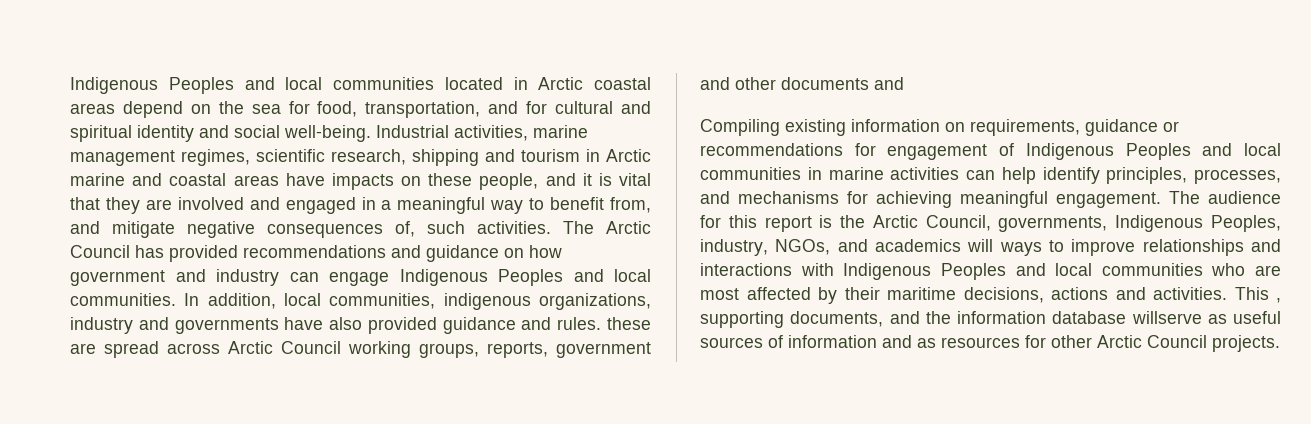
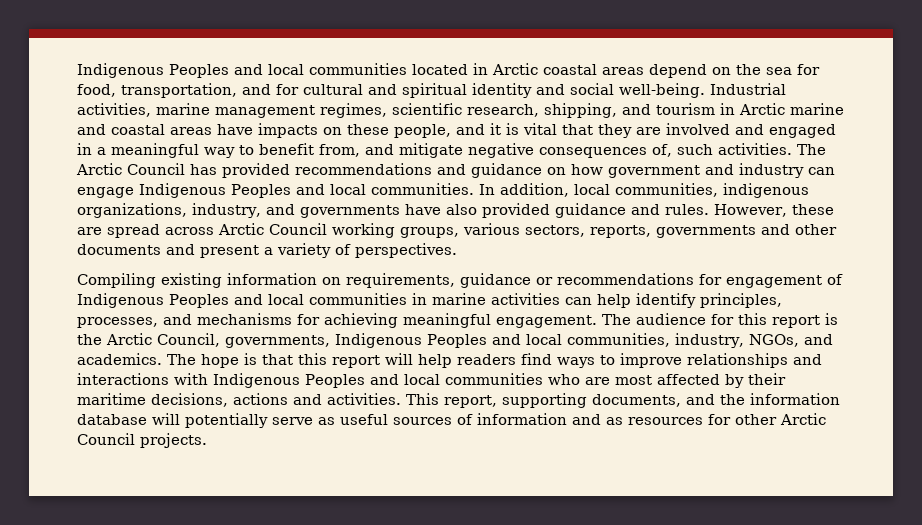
[412,149,479,166] shipping -> [544,103,617,118] shipping,
[70,317,133,334] industry -> [192,203,261,218] industry,
(602, 323) none -> [713,204,787,217] However,
[487,342,651,358] reports, government -> [463,223,756,238] various sectors, reports, governments
(904, 83) none -> [200,243,457,258] present a variety of perspectives.
[1211,215,1281,232] [700,239,994,256] Peoples, industry, NGOs, and academics will -> [427,333,833,348] [77,353,552,368] Peoples and local communities, industry, NGOs, and academics. The hope is that this report will help readers find
[1276,298,1281,303] , -> [444,395,497,408] report,
[1131,311,1202,324] willserve -> [152,413,313,428] will potentially serve

